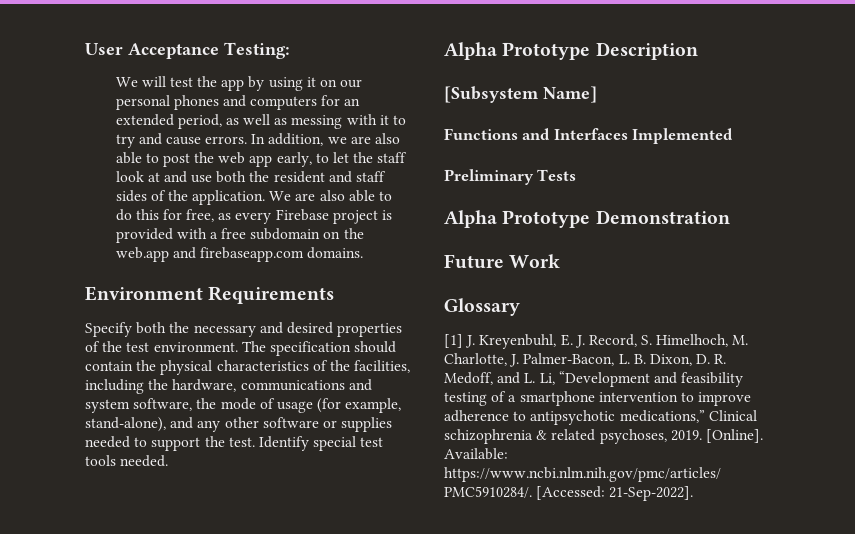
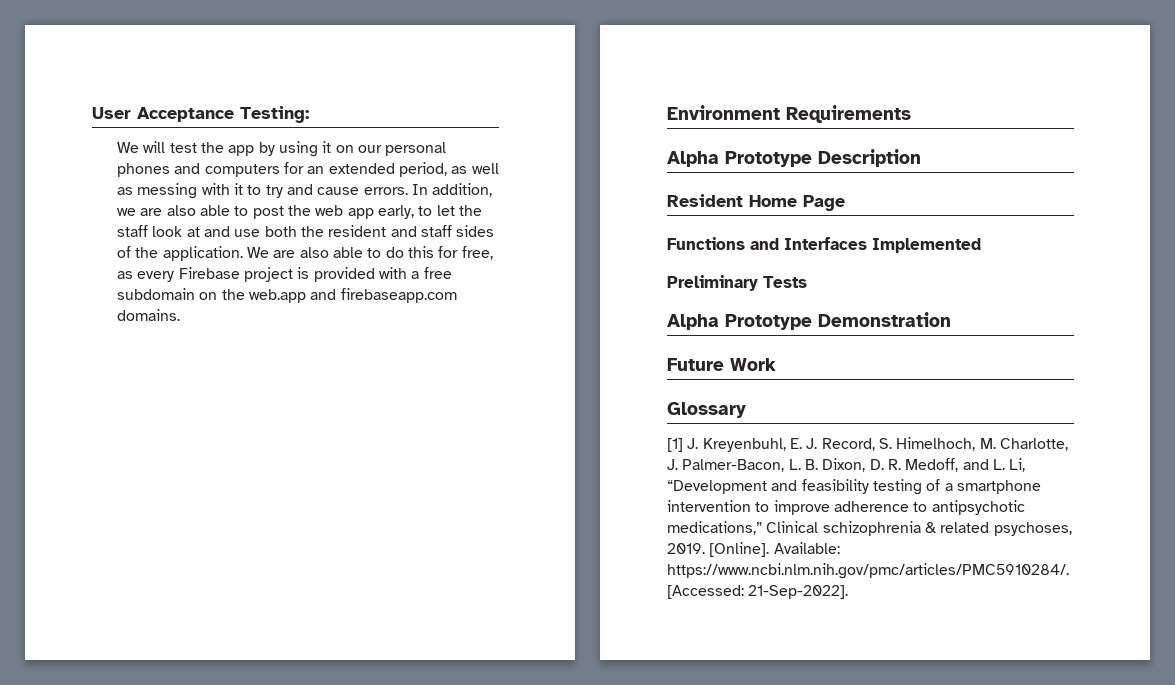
[85,322,403,337] [85,341,397,356] [85,360,411,375] [85,379,372,394] [85,398,402,413] [85,417,393,432] [85,436,384,451] [85,455,169,467] // Specify both the necessary and desired properties of the test environment. The specification should contain the physical characteristics of the facilities, including the hardware, communications and system software, the mode of usage (for example, stand-alone), and any other software or supplies needed to support the test. Identify special test tools needed. -> (911, 114) none
[444,86,597,103] [Subsystem Name] -> [667,194,845,211] Resident Home Page

